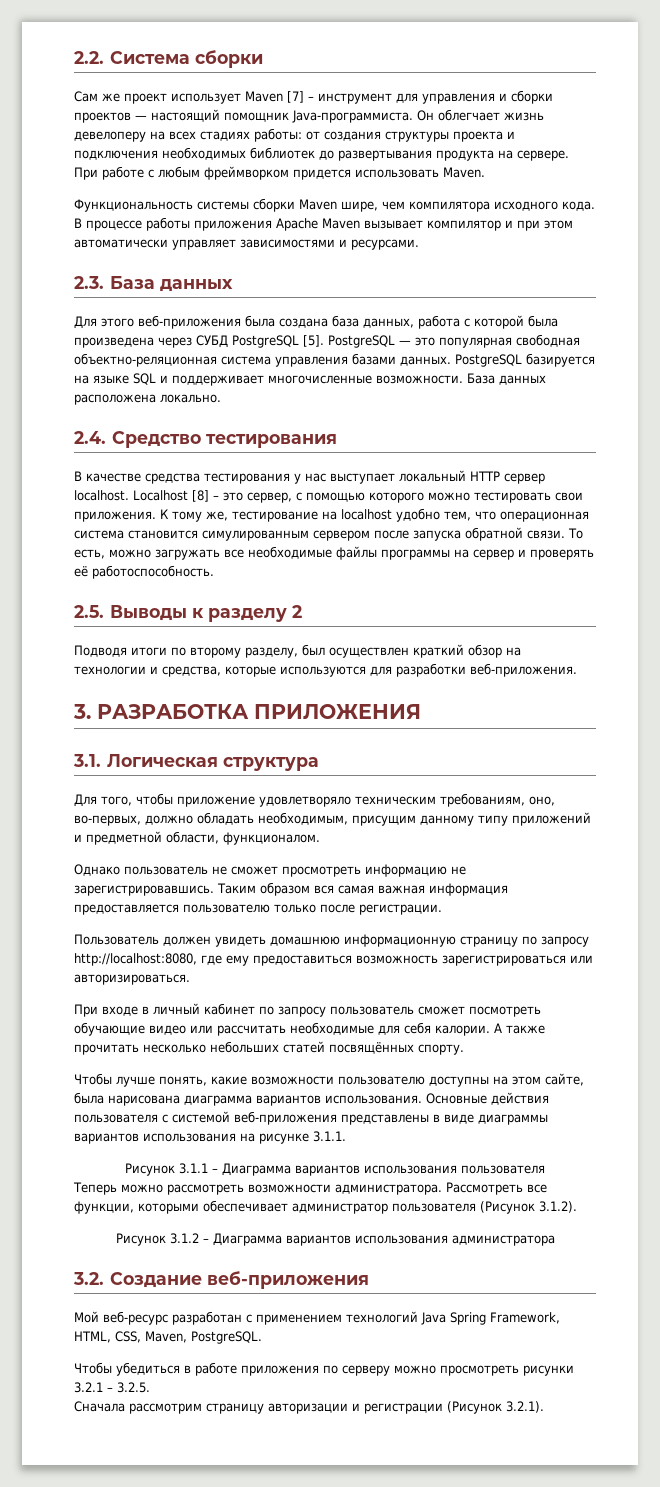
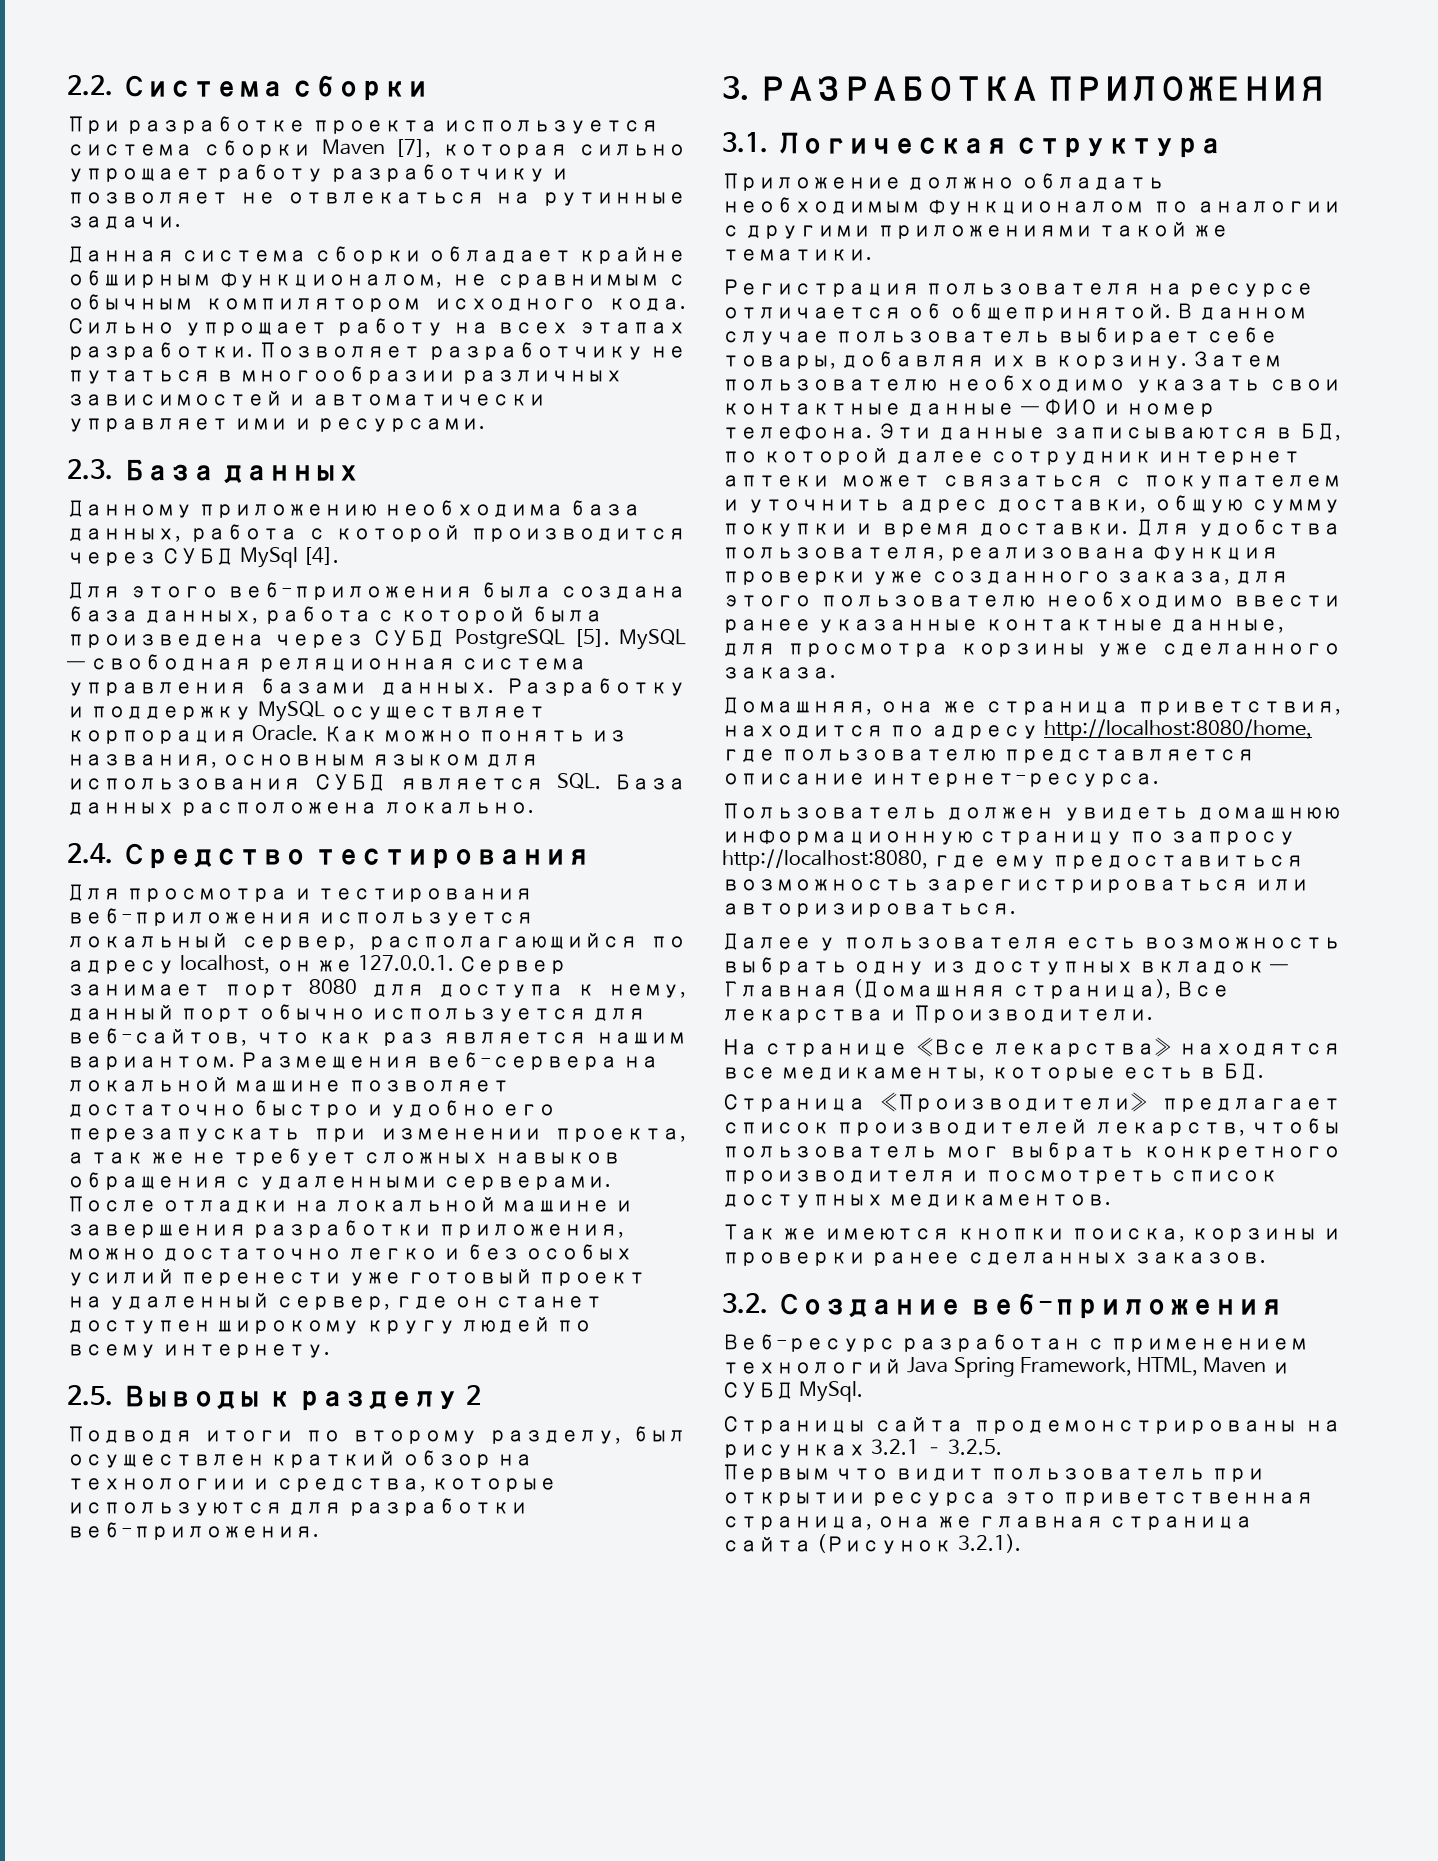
[74,90,553,104] [74,109,544,123] [74,128,515,142] [74,147,569,161] [74,166,485,180] [74,198,595,212] [74,217,573,231] Сам же проект использует Maven [7] – инструмент для управления и сборки проектов — настоящий помощник Java-программиста. Он облегчает жизнь девелоперу на всех стадиях работы: от создания структуры проекта и подключения необходимых библиотек до развертывания продукта на сервере. При работе с любым фреймворком придется использовать Maven. // Функциональность системы сборки Maven шире, чем компилятора исходного кода. В процессе работы приложения Apache Maven вызывает компилятор и при этом -> [67,116,659,134] [67,139,686,158] [67,164,569,182] [67,192,686,206] [67,216,181,230] [67,246,686,264] [67,270,686,288] [67,294,687,312] [67,318,686,336] [67,342,687,360] [67,366,623,384] [67,391,307,406] При разработке проекта используется система сборки Maven [7], которая сильно упрощает работу разработчику и позволяет не отвлекаться на рутинные задачи. // Данная система сборки обладает крайне обширным функционалом, не сравнимым с обычным компилятором исходного кода. Сильно упрощает работу на всех этапах разработки. Позволяет разработчику не путаться в многообразии различных зависимостей и
[240,239,335,248] зависимостями -> [234,418,289,430] ими
(234, 285) none -> [67,500,641,518] [67,524,686,542] [67,547,339,568] // Данному приложению необходима база данных, работа с которой производится через СУБД MySql [4].
[328,334,580,348] [74,353,595,367] [74,373,463,386] PostgreSQL — это популярная свободная объектно-реляционная система управления базами данных. PostgreSQL базируется на языке SQL и поддерживает многочисленные возможности. -> [619,629,686,650] [67,654,587,672] [67,678,687,696] [67,701,546,722] [67,725,628,744] [67,754,539,768] [67,773,601,791] MySQL — свободная реляционная система управления базами данных. Разработку и поддержку MySQL осуществляет корпорация Oracle. Как можно понять из названия, основным языком для использования СУБД является SQL.
[74,470,545,484] [74,490,583,503] [74,508,589,522] [74,527,583,541] [74,546,594,560] [74,565,214,579] В качестве средства тестирования у нас выступает локальный HTTP сервер localhost. Localhost [8] – это сервер, с помощью которого можно тестировать свои приложения. К тому же, тестирование на localhost удобно тем, что операционная система становится симулированным сервером после запуска обратной связи. То есть, можно загружать все необходимые файлы программы на сервер и проверять её работоспособность. -> [67,884,533,902] [67,908,535,926] [67,933,687,950] [67,955,568,974] [67,979,686,998] [67,1004,647,1022] [67,1028,686,1046] [67,1052,659,1070] [67,1077,510,1092] [67,1100,557,1118] [67,1128,687,1142] [67,1148,621,1166] [67,1172,611,1190] [67,1196,634,1214] [67,1220,624,1238] [67,1244,634,1262] [67,1269,647,1286] [67,1293,604,1310] [67,1317,593,1334] [67,1344,331,1358] Для просмотра и тестирования веб-приложения используется локальный сервер, располагающийся по адресу localhost, он же 127.0.0.1. Сервер занимает порт 8080 для доступа к нему, данный порт обычно используется для веб-сайтов, что как раз является нашим вариантом. Размещения веб-сервера на локальной машине позволяет достаточно быстро и удобно его перезапускать при изменении проекта, а так же не требует сложных навыков обращения с удаленными серверами. После отладки на локальной машине и завершения разработки приложения, можно достаточно легко и без особых усилий перенести уже готовый проект на удаленный сервер, где он станет доступен широкому кругу людей по всему интернету.
[74,793,555,807] [74,812,591,826] [74,831,320,845] [74,864,466,877] [74,882,508,896] [74,904,442,915] Для того, чтобы приложение удовлетворяло техническим требованиям, оно, во-первых, должно обладать необходимым, присущим данному типу приложений и предметной области, функционалом. // Однако пользователь не сможет просмотреть информацию не зарегистрировавшись. Таким образом вся самая важная информация предоставляется пользователю только после регистрации. -> [722,173,1165,191] [722,197,1341,215] [722,222,1230,239] [722,249,872,261] [722,279,1314,297] [722,303,1308,321] [722,327,1278,345] [722,351,1283,369] [722,375,1341,393] [722,399,1217,417] [722,423,1341,441] [722,448,1302,465] [722,475,1341,489] [722,495,1341,513] [722,519,1341,537] [722,545,1279,561] [722,571,1290,585] [722,591,1341,609] [722,619,1284,633] [722,643,1341,657] [722,667,836,679] [722,697,1341,715] [722,719,1312,741] [722,749,1255,763] [722,773,1160,787] Приложение должно обладать необходимым функционалом по аналогии с другими приложениями такой же тематики. // Регистрация пользователя на ресурсе отличается об общепринятой. В данном случае пользователь выбирает себе товары, добавляя их в корзину. Затем пользователю необходимо указать свои контактные данные — ФИО и номер телефона. Эти данные записываются в БД, по которой далее сотрудник интернет аптеки может связаться с покупателем и уточнить адрес доставки, общую сумму покупки и время доставки. Для удобства пользователя, реализована функция проверки уже созданного заказа, для этого пользователю необходимо ввести ранее указанные контактные данные, для просмотра корзины уже сделанного заказа. // Домашняя, она же страница приветствия, находится по адресу http://localhost:8080/home, где пользователю представляется описание интернет-ресурса.
[74,1003,541,1017] [74,1022,545,1036] [74,1041,464,1055] [74,1073,584,1087] [74,1092,549,1106] [74,1111,548,1125] [74,1131,346,1144] [125,1163,545,1176] [73,1182,547,1195] [74,1200,577,1214] [115,1233,555,1246] При входе в личный кабинет по запросу пользователь сможет посмотреть обучающие видео или рассчитать необходимые для себя калории. А также прочитать несколько небольших статей посвящённых спорту. // Чтобы лучше понять, какие возможности пользователю доступны на этом сайте, была нарисована диаграмма вариантов использования. Основные действия пользователя с системой веб-приложения представлены в виде диаграммы вариантов использования на рисунке 3.1.1. // Рисунок 3.1.1 – Диаграмма вариантов использования пользователя // Теперь можно рассмотреть возможности администратора. Рассмотреть все функции, которыми обеспечивает администратор пользователя (Рисунок 3.1.2). // Рисунок 3.1.2 – Диаграмма вариантов использования администратора -> [722,933,1341,951] [722,957,1289,975] [722,979,1230,999] [722,1005,1153,1023] [722,1037,1341,1057] [722,1063,1265,1081] [722,1092,1341,1112] [722,1118,1341,1136] [722,1142,1341,1160] [722,1170,1278,1184] [722,1194,1112,1208] [722,1224,1341,1242] [722,1252,1266,1266] Далее у пользователя есть возможность выбрать одну из доступных вкладок — Главная (Домашняя страница), Все лекарства и Производители. // На странице «Все лекарства» находятся все медикаменты, которые есть в БД. // Страница «Производители» предлагает список производителей лекарств, чтобы пользователь мог выбрать конкретного производителя и посмотреть список доступных медикаментов. // Так же имеются кнопки поиска, корзины и проверки ранее сделанных заказов.
[74,1311,168,1325] Мой веб-ресурс -> [722,1334,896,1352] Веб-ресурс
[115,1331,262,1344] [74,1362,574,1376] [74,1382,150,1393] [74,1401,443,1414] CSS, Maven, PostgreSQL. // Чтобы убедиться в работе приложения по серверу можно просмотреть рисунки 3.2.1 – 3.2.5. // Сначала рассмотрим страницу авторизации и регистрации -> [1203,1357,1290,1374] [722,1381,864,1402] [722,1416,1341,1434] [722,1439,1002,1458] [722,1464,1266,1482] [722,1492,1314,1506] [722,1516,1254,1530] [722,1537,812,1552] Maven и СУБД MySql. // Страницы сайта продемонстрированы на рисунках 3.2.1 – 3.2.5. // Первым что видит пользователь при открытии ресурса это приветственная страница, она же главная страница сайта

